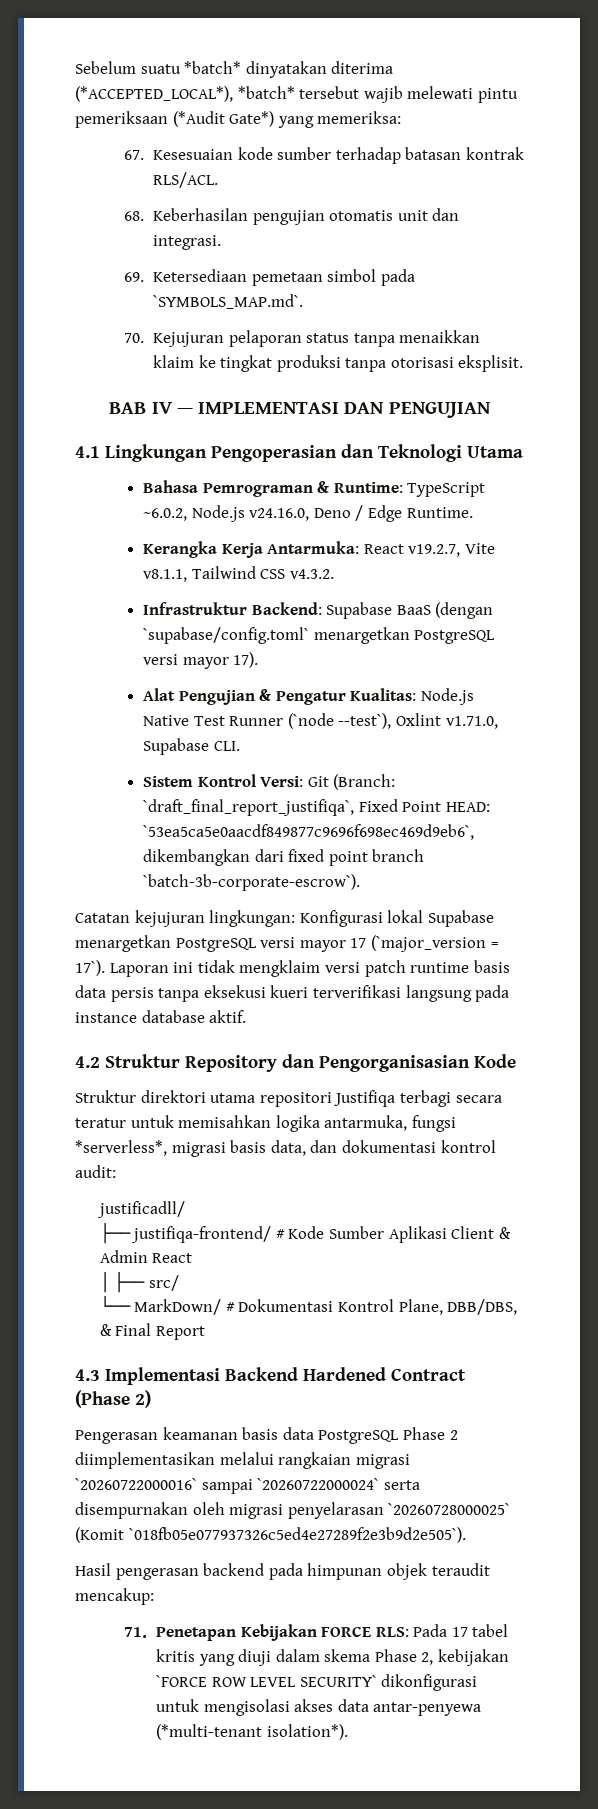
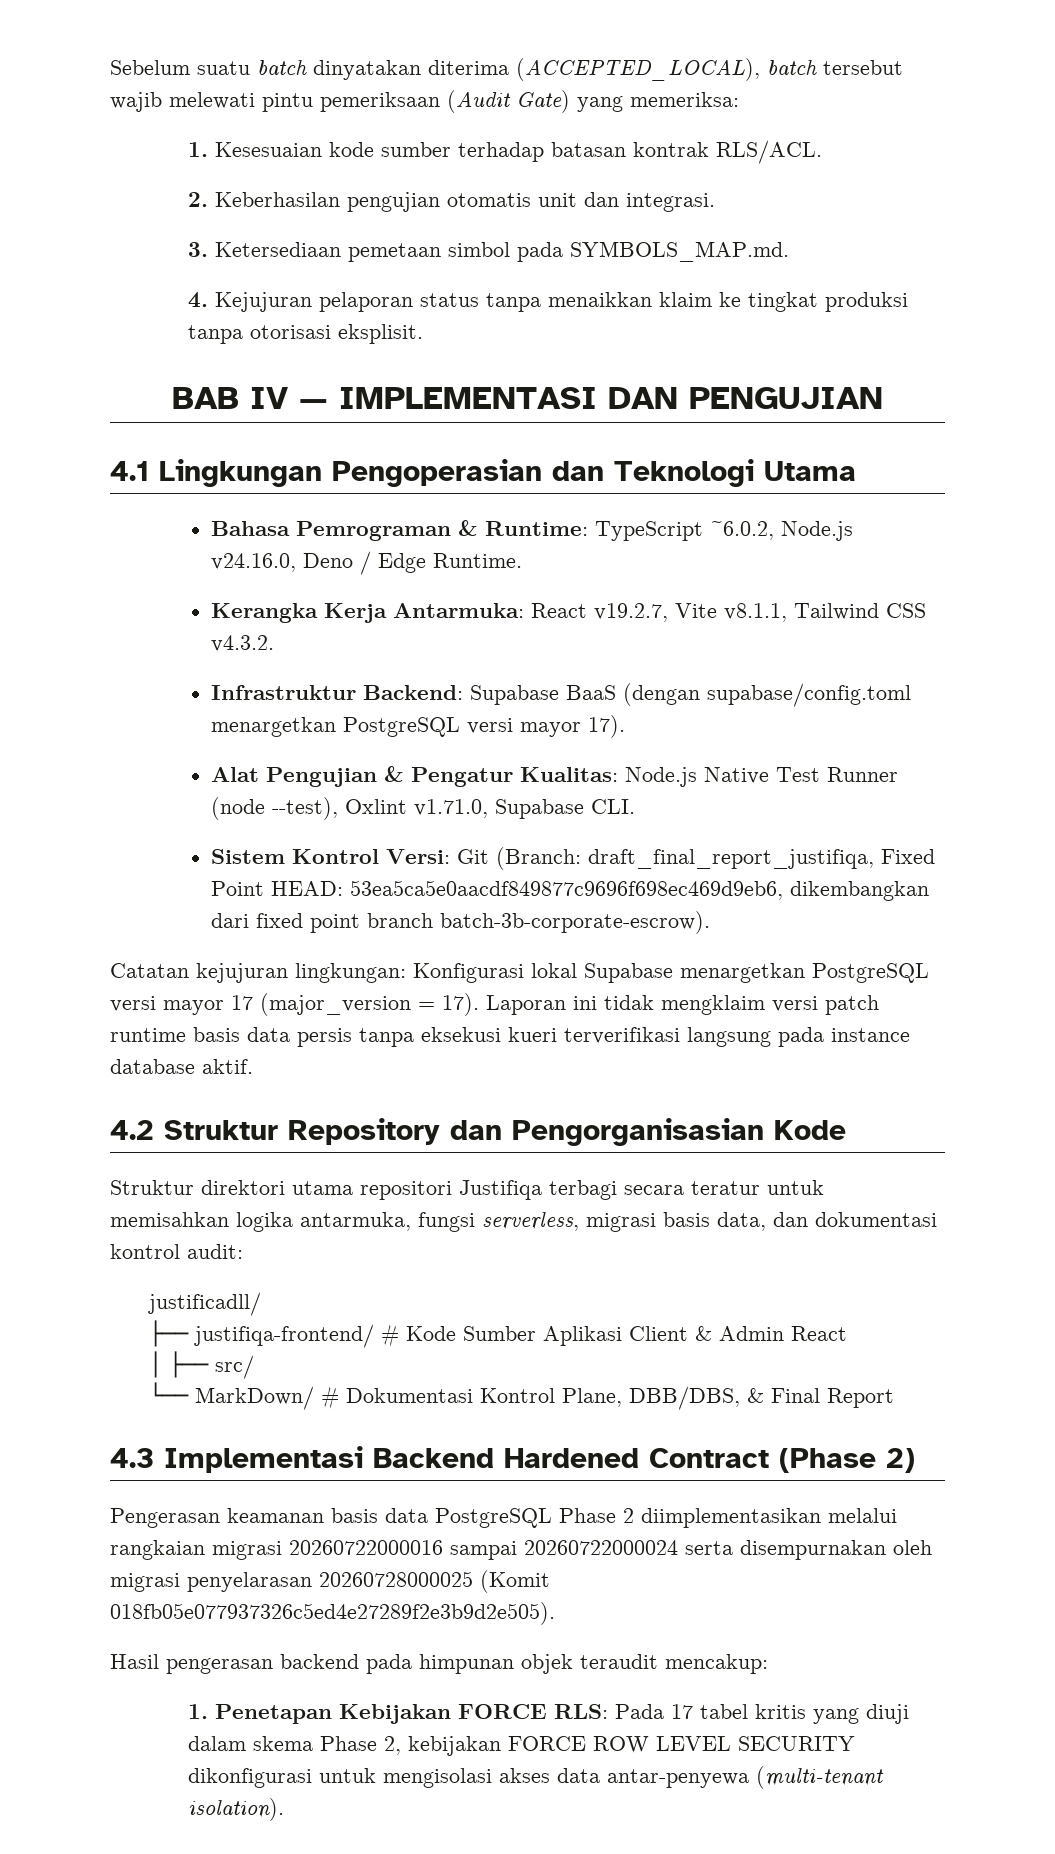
[184,61,242,74] *batch* -> [257,60,307,76] batch
[75,86,295,102] (*ACCEPTED_LOCAL*), *batch* -> [516,58,817,81] (ACCEPTED_LOCAL), batch
[172,111,275,127] (*Audit Gate*) -> [447,90,570,113] (Audit Gate)
[124,150,145,160] 67. -> [187,142,208,157] 1.
[124,211,145,221] 68. -> [187,192,208,207] 2.
[124,272,145,282] 69. -> [187,242,208,257] 3.
[152,294,303,309] [124,333,145,343] `SYMBOLS_MAP.md`. // 70. -> [569,241,789,262] [187,292,208,308] SYMBOLS_MAP.md. // 4.
[143,627,310,644] `supabase/config.toml` -> [707,683,912,707] supabase/config.toml
[287,713,392,729] (`node --test`), -> [211,797,339,820] (node --test),
[143,799,355,816] `draft_final_report_justifiqa`, -> [588,849,875,869] draft_final_report_justifiqa,
[143,824,475,840] `53ea5ca5e0aacdf849877c9696f698ec469d9eb6`, -> [350,880,784,900] 53ea5ca5e0aacdf849877c9696f698ec469d9eb6,
[143,874,361,891] `batch-3b-corporate-escrow`). -> [440,911,711,934] batch-3b-corporate-escrow).
[370,935,499,952] [75,960,105,976] (`major_version = 17`). -> [260,993,479,1016] (major_version = 17).
[75,1140,167,1156] *serverless*, -> [482,1212,579,1231] serverless,
[75,1478,380,1494] `20260722000016` sampai `20260722000024` -> [289,1540,678,1560] 20260722000016 sampai 20260722000024
[388,1503,511,1515] [75,1527,466,1543] `20260728000025` (Komit `018fb05e077937326c5ed4e27289f2e3b9d2e505`). -> [319,1570,550,1593] [110,1602,555,1625] 20260728000025 (Komit 018fb05e077937326c5ed4e27289f2e3b9d2e505).
[124,1627,148,1638] 71. -> [187,1704,208,1719] 1.
[155,1675,207,1687] `FORCE -> [507,1736,586,1751] FORCE
[299,1675,377,1687] SECURITY` -> [737,1736,855,1751] SECURITY
[155,1724,348,1740] (*multi-tenant isolation*). -> [755,1766,884,1789] [187,1798,284,1821] (multi-tenant isolation).

